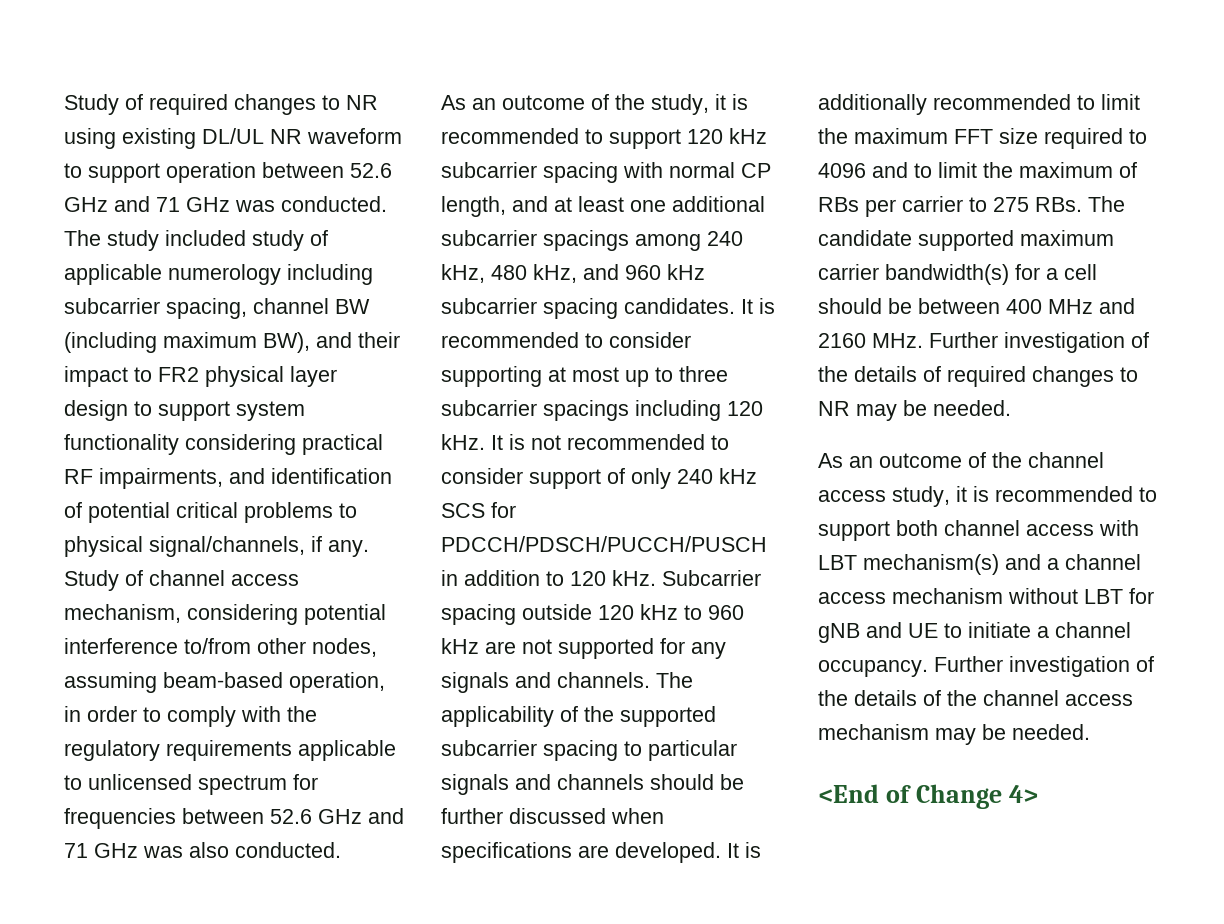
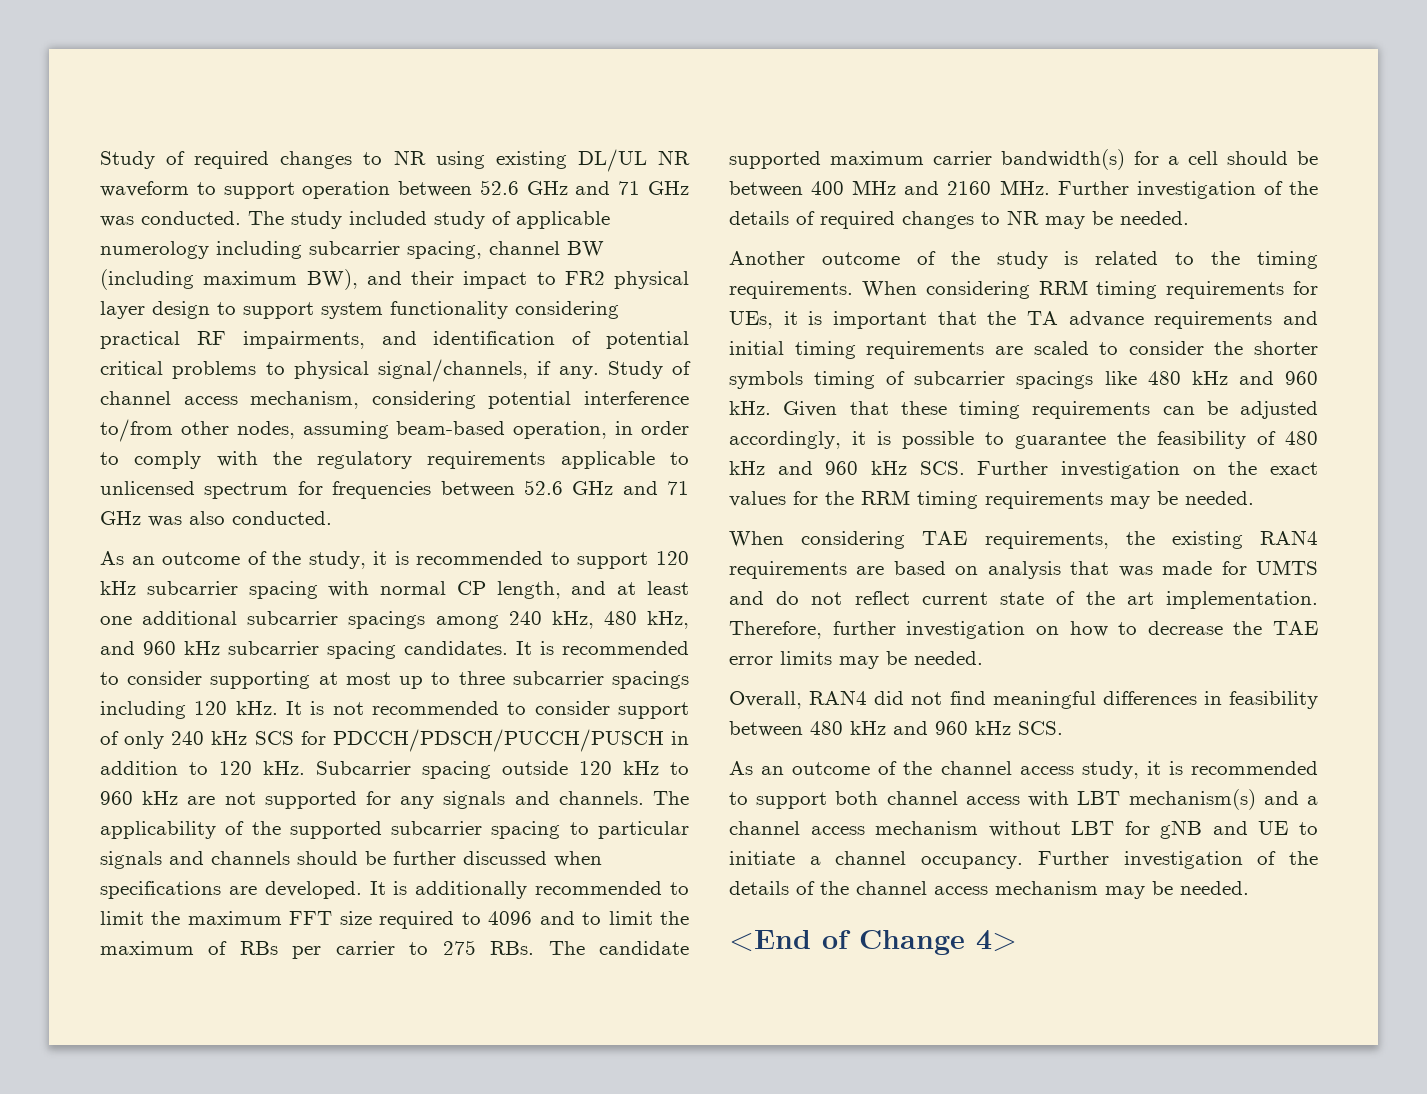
(1011, 408) none -> [729,251,1318,269] [729,280,1318,299] [729,311,1318,329] [729,341,1318,359] [729,371,1318,389] [729,401,1318,419] [729,431,1318,449] [729,461,1318,479] [729,490,1254,509] [729,530,1318,549] [729,560,1318,579] [729,591,1318,609] [729,621,1318,639] [729,651,983,669] [729,690,1318,709] [729,721,1063,737] // Another outcome of the study is related to the timing requirements. When considering RRM timing requirements for UEs, it is important that the TA advance requirements and initial timing requirements are scaled to consider the shorter symbols timing of subcarrier spacings like 480 kHz and 960 kHz. Given that these timing requirements can be adjusted accordingly, it is possible to guarantee the feasibility of 480 kHz and 960 kHz SCS. Further investigation on the exact values for the RRM timing requirements may be needed. // When considering TAE requirements, the existing RAN4 requirements are based on analysis that was made for UMTS and do not reflect current state of the art implementation. Therefore, further investigation on how to decrease the TAE error limits may be needed. // Overall, RAN4 did not find meaningful differences in feasibility between 480 kHz and 960 kHz SCS.

